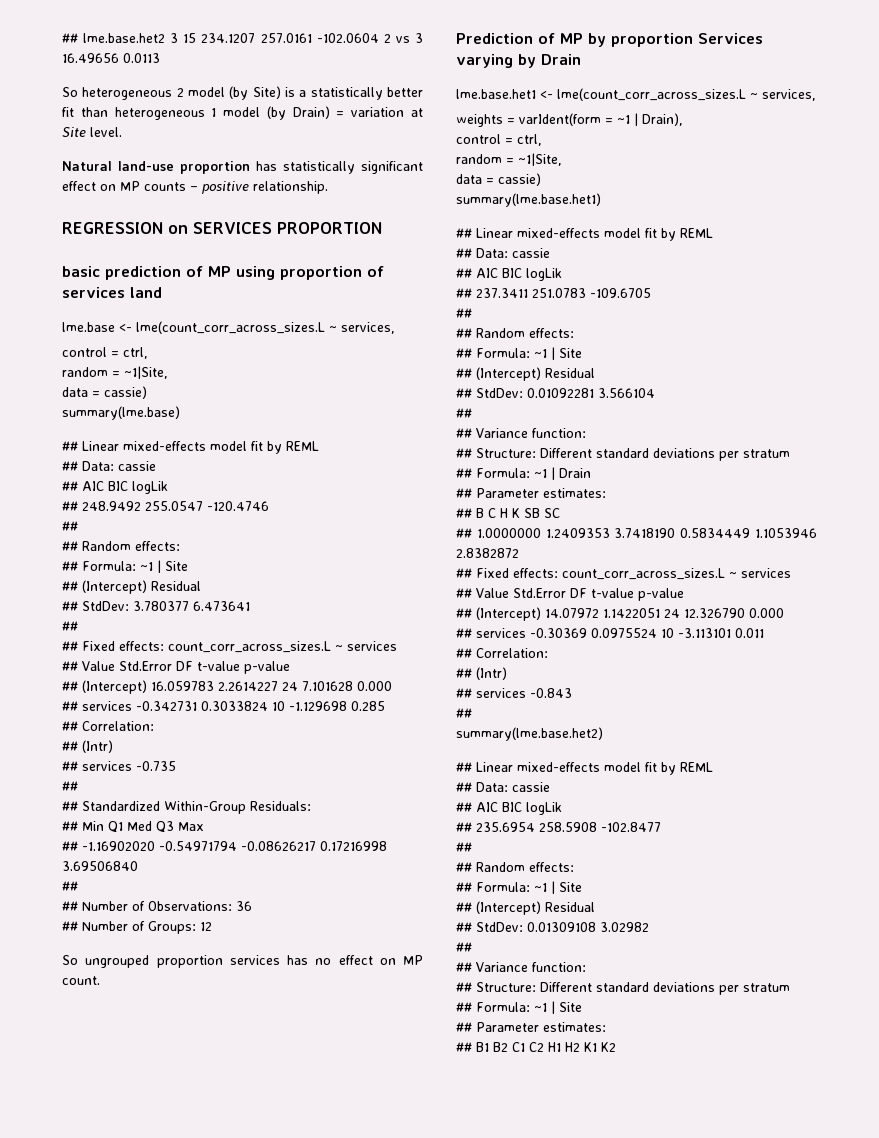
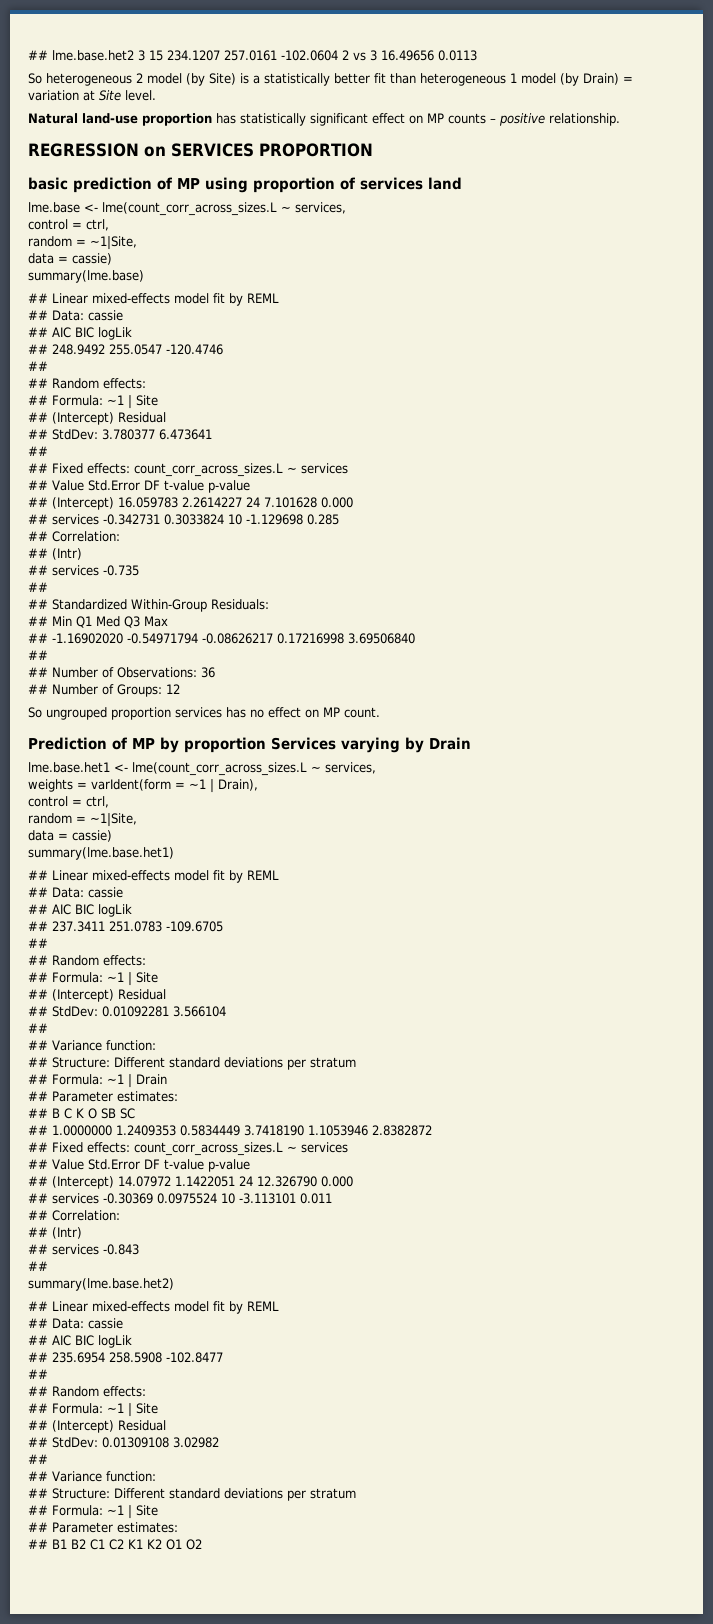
[500,508,520,518] H K -> [76,1108,97,1119] K O
[614,528,751,538] 3.7418190 0.5834449 -> [180,1125,304,1136] 0.5834449 3.7418190
[548,1042,616,1052] H1 H2 K1 K2 -> [128,1539,202,1550] K1 K2 O1 O2

